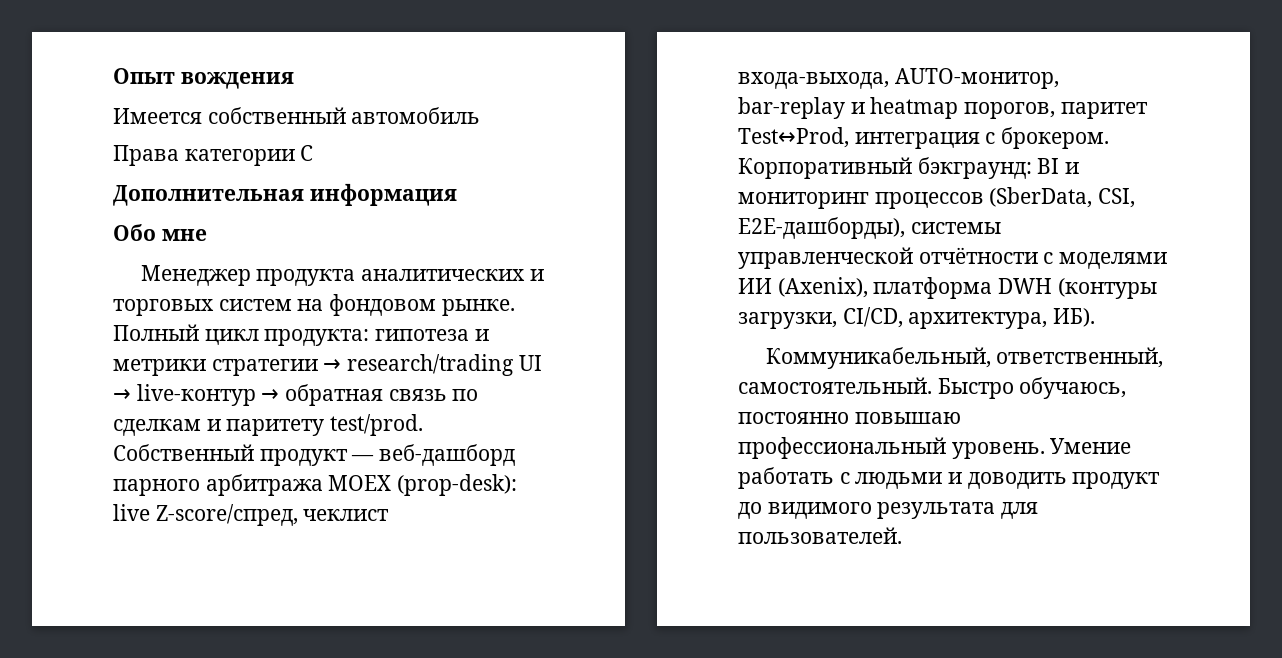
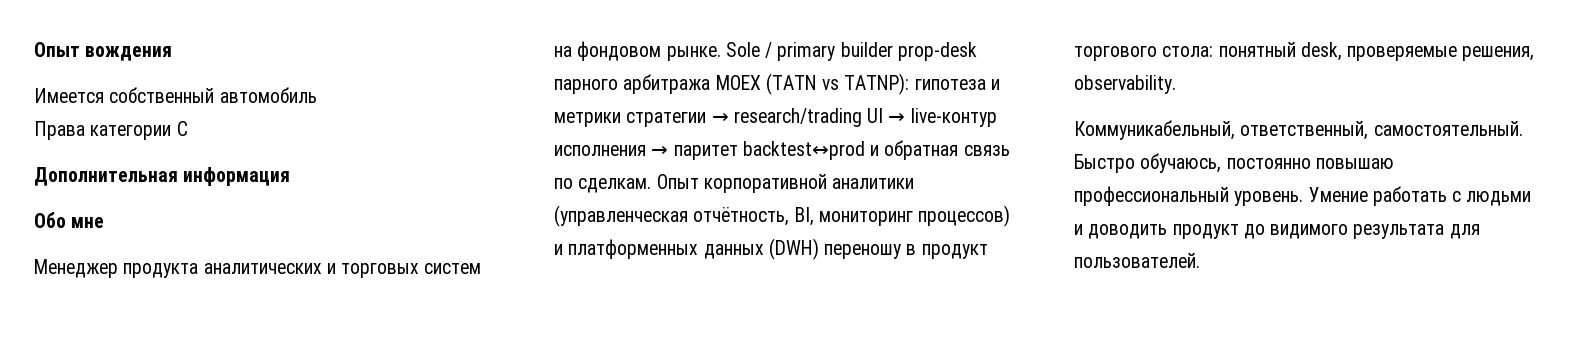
[113,324,370,346] Полный цикл продукта: -> [725,42,977,61] [554,73,910,95] Sole / primary builder prop-desk парного арбитража MOEX (TATN vs TATNP):
[261,384,479,406] [113,414,424,436] [113,444,516,466] [113,474,518,496] [113,504,390,526] [738,68,1059,89] [738,97,1148,119] [738,127,1110,149] [738,157,1080,179] [738,187,1136,209] [738,217,1001,239] [738,247,1168,269] [738,277,1157,299] [738,307,1096,329] → обратная связь по сделкам и паритету test/prod. Собственный продукт — веб-дашборд парного арбитража MOEX (prop-desk): live Z-score/спред, чеклист входа-выхода, AUTO-монитор, bar-replay и heatmap порогов, паритет Test↔Prod, интеграция с брокером. Корпоративный бэкграунд: BI и мониторинг процессов (SberData, CSI, E2E-дашборды), системы управленческой отчётности с моделями ИИ (Axenix), платформа DWH (контуры загрузки, CI/CD, архитектура, ИБ). -> [554,140,1010,160] [554,174,915,193] [554,205,1011,227] [554,238,988,260] [1074,42,1535,61] [1074,75,1176,94] исполнения → паритет backtest↔prod и обратная связь по сделкам. Опыт корпоративной аналитики (управленческая отчётность, BI, мониторинг процессов) и платформенных данных (DWH) переношу в продукт торгового стола: понятный desk, проверяемые решения, observability.

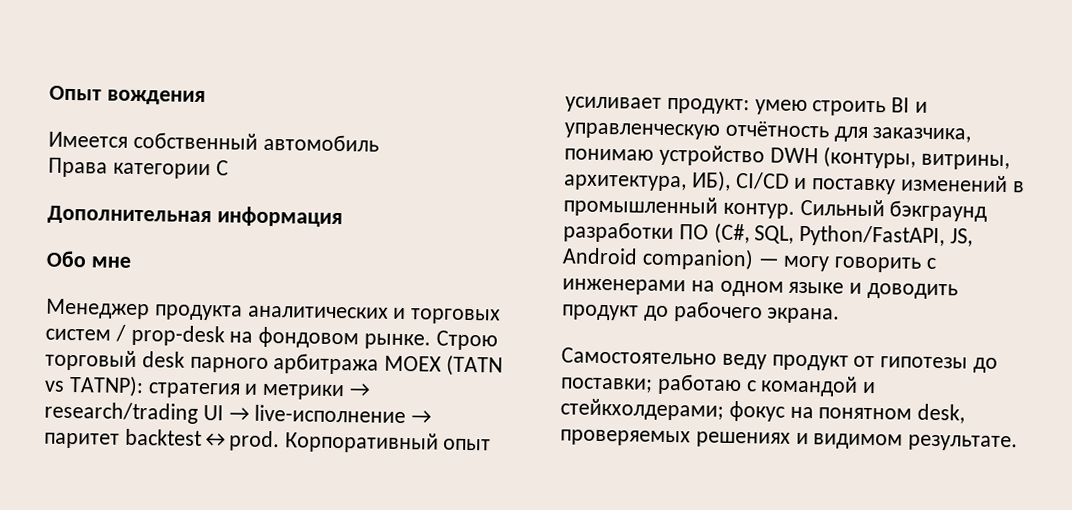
(482, 268) none -> [114,324,225,347] / prop-desk
[725,42,977,61] Sole / primary builder prop-desk -> [435,330,498,351] [45,349,185,372] Строю торговый desk
[914,79,986,90] гипотеза -> [147,382,241,399] стратегия
[626,112,707,127] стратегии -> (346, 392) none
[910,108,997,127] [554,140,1010,160] [554,174,915,193] [554,205,1011,227] [554,238,988,260] [1074,42,1535,61] [1074,75,1176,94] [1074,120,1523,140] [1074,153,1394,173] [1074,186,1532,206] [1074,224,1480,239] [1074,253,1200,268] live-контур исполнения → паритет backtest↔prod и обратная связь по сделкам. Опыт корпоративной аналитики (управленческая отчётность, BI, мониторинг процессов) и платформенных данных (DWH) переношу в продукт торгового стола: понятный desk, проверяемые решения, observability. // Коммуникабельный, ответственный, самостоятельный. Быстро обучаюсь, постоянно повышаю профессиональный уровень. Умение работать с людьми и доводить продукт до видимого результата для пользователей. -> [254,404,433,424] [44,428,492,454] [565,96,929,117] [564,120,972,143] [564,144,1011,171] [563,170,1025,195] [563,195,988,222] [563,221,974,248] [562,247,937,273] [562,278,959,300] [562,301,841,324] [561,347,999,373] [560,373,877,397] [560,398,966,424] [560,429,1019,452] live-исполнение → паритет backtest↔prod. Корпоративный опыт усиливает продукт: умею строить BI и управленческую отчётность для заказчика, понимаю устройство DWH (контуры, витрины, архитектура, ИБ), CI/CD и поставку изменений в промышленный контур. Сильный бэкграунд разработки ПО (C#, SQL, Python/FastAPI, JS, Android companion) — могу говорить с инженерами на одном языке и доводить продукт до рабочего экрана. // Самостоятельно веду продукт от гипотезы до поставки; работаю с командой и стейкхолдерами; фокус на понятном desk, проверяемых решениях и видимом результате.

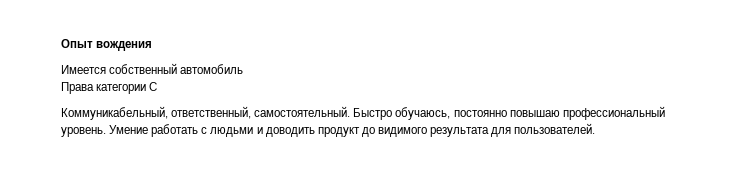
[47,205,343,228] [46,250,131,268] [46,298,502,325] [45,324,498,351] [45,349,504,377] [44,375,372,401] [44,401,433,424] [44,428,492,454] [565,96,929,117] [564,120,972,143] [564,144,1011,171] [563,170,1025,195] [563,195,988,222] [563,221,974,248] [562,247,937,273] [562,278,959,300] [562,301,841,324] [561,347,999,373] [560,373,877,397] [560,398,966,424] [560,429,1019,452] Дополнительная информация // Обо мне // Менеджер продукта аналитических и торговых систем / prop-desk на фондовом рынке. Строю торговый desk парного арбитража MOEX (TATN vs TATNP): стратегия и метрики → research/trading UI → live-исполнение → паритет backtest↔prod. Корпоративный опыт усиливает продукт: умею строить BI и управленческую отчётность для заказчика, понимаю устройство DWH (контуры, витрины, архитектура, ИБ), CI/CD и поставку изменений в промышленный контур. Сильный бэкграунд разработки ПО (C#, SQL, Python/FastAPI, JS, Android companion) — могу говорить с инженерами на одном языке и доводить продукт до рабочего экрана. // Самостоятельно веду продукт от гипотезы до поставки; работаю с командой и стейкхолдерами; фокус на понятном desk, проверяемых решениях и видимом результате. -> [61,106,665,120] [61,123,596,137] Коммуникабельный, ответственный, самостоятельный. Быстро обучаюсь, постоянно повышаю профессиональный уровень. Умение работать с людьми и доводить продукт до видимого результата для пользователей.

